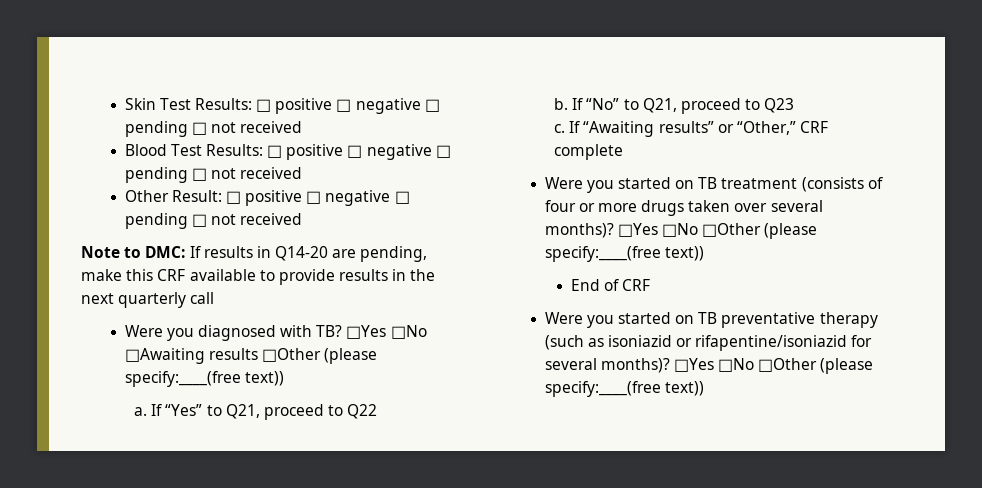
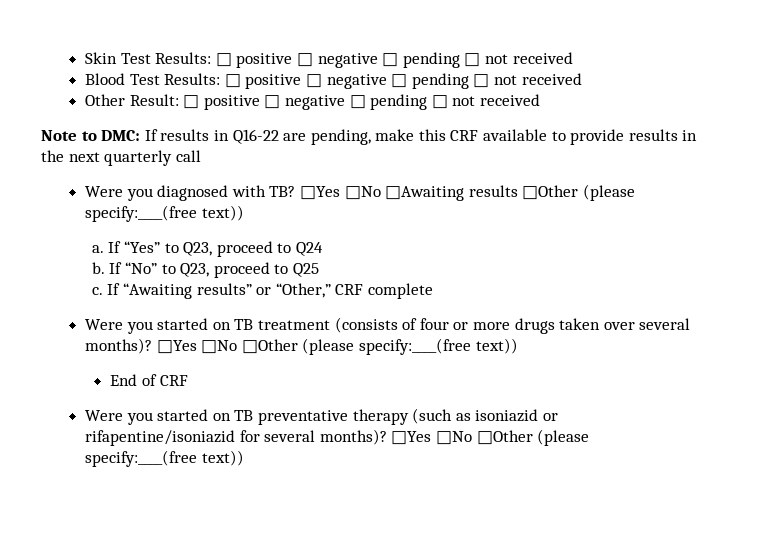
[275,246,329,261] Q14-20 -> [232,129,279,144] Q16-22
[225,404,378,420] Q21, proceed to Q22 -> [183,241,323,257] Q23, proceed to Q24
[642,98,795,114] Q21, proceed to Q23 -> [180,262,319,278] Q23, proceed to Q25

